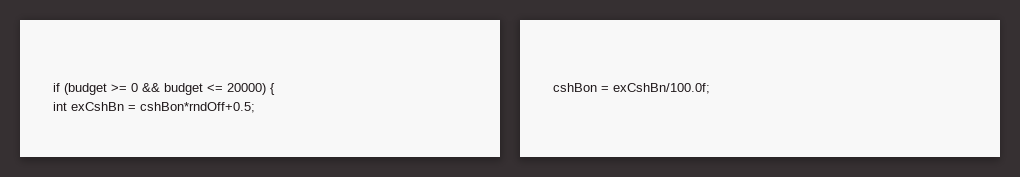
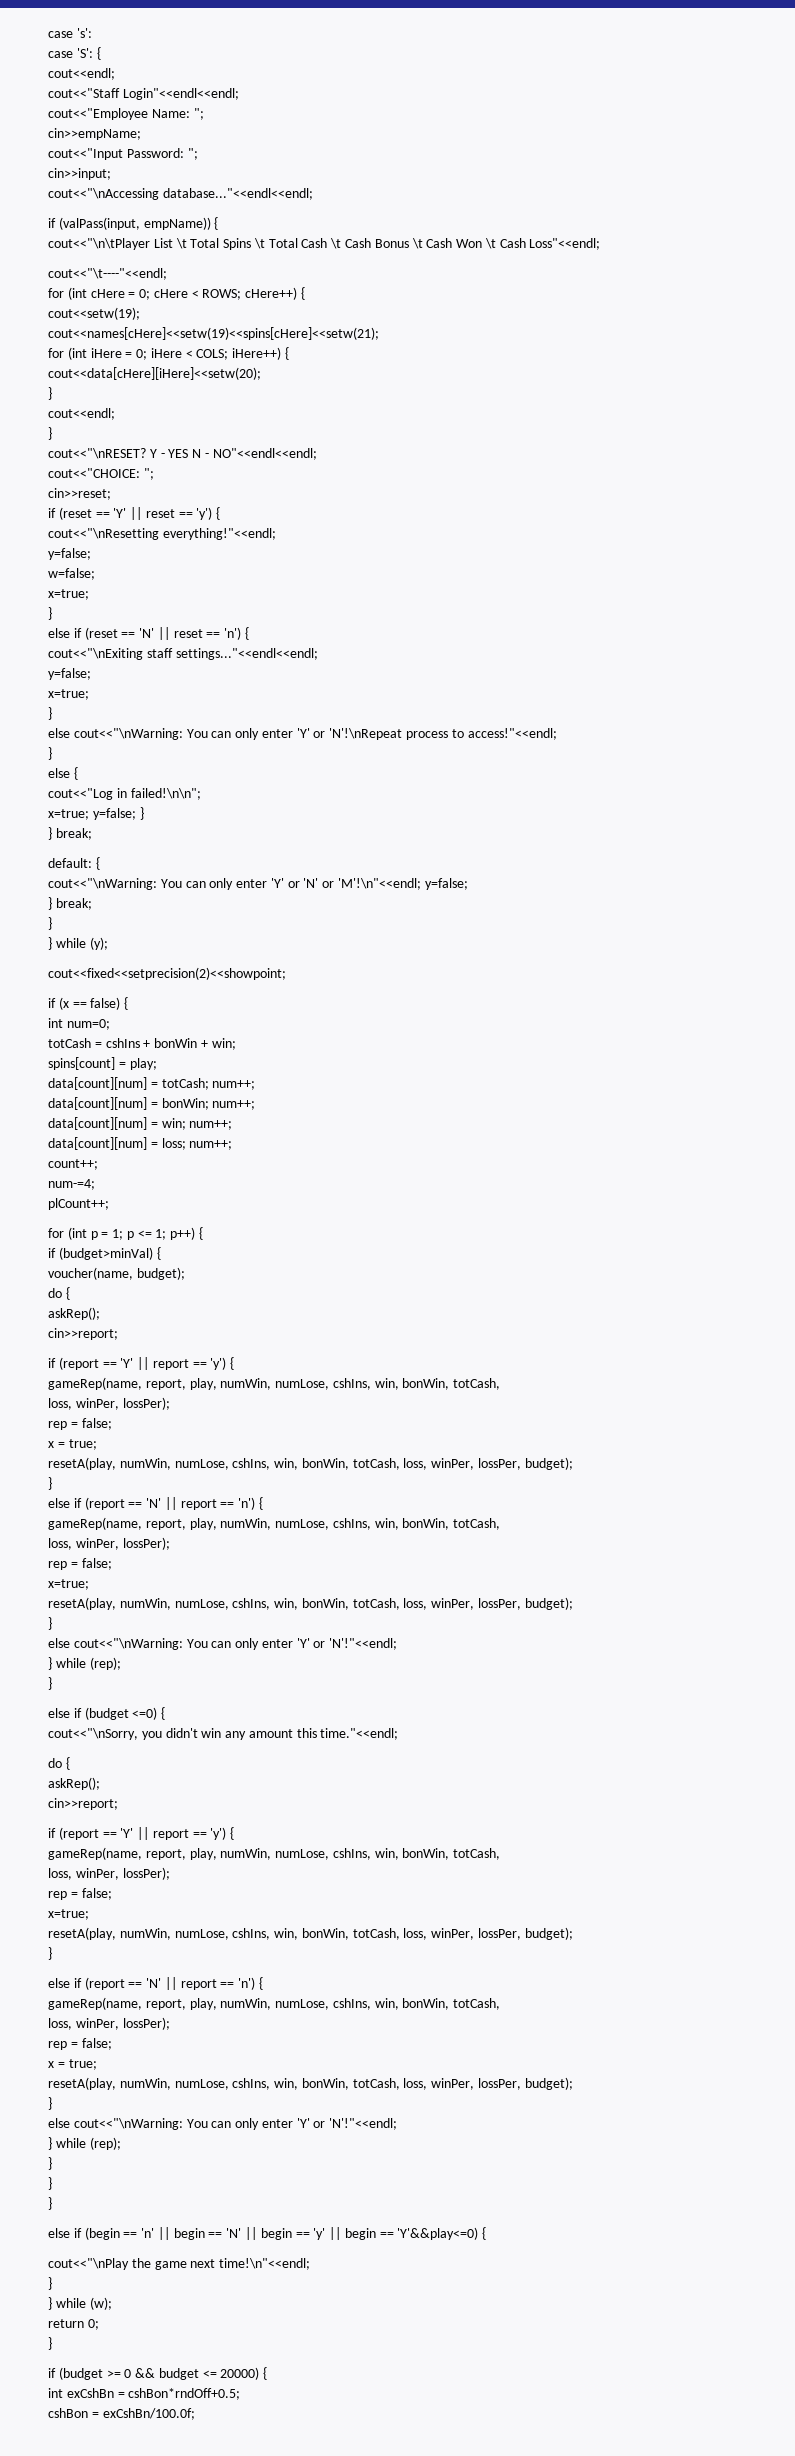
(53, 87) none -> [48,28,92,38] [48,47,101,60] [48,68,115,80] [48,88,239,100] [48,108,204,120] [48,128,141,140] [48,148,198,160] [48,168,111,180] [48,188,313,200] [48,217,219,230] [48,238,601,250] [48,268,167,280] [48,287,306,300] [48,307,140,320] [48,327,379,340] [48,347,290,360] [48,367,261,380] [48,387,52,400] [48,408,115,420] [48,427,52,440] [48,448,317,460] [48,468,154,480] [48,488,111,500] [48,507,221,520] [48,528,276,540] [48,548,91,560] [48,568,95,580] [48,589,89,600] [48,607,52,620] [48,627,250,640] [48,648,318,660] [48,668,91,680] [48,689,89,700] [48,707,52,720] [48,728,557,740] [48,747,52,760] [48,767,78,780] [48,788,201,800] [48,807,144,820] [48,827,92,840] [48,857,100,870] [48,878,468,890] [48,897,92,910] [48,917,52,930] [48,937,108,950] [48,967,286,980] [48,997,129,1010] [48,1018,110,1030] [48,1038,236,1050] [48,1057,157,1070] [48,1077,256,1090] [48,1097,256,1110] [48,1117,233,1130] [48,1137,233,1150] [48,1159,98,1170] [48,1179,95,1190] [48,1198,109,1210] [48,1227,204,1240] [48,1247,161,1260] [48,1267,185,1280] [48,1287,70,1300] [48,1307,100,1320] [48,1328,118,1340] [48,1357,235,1370] [48,1377,501,1390] [48,1397,170,1410] [48,1418,112,1430] [48,1439,97,1450] [48,1457,573,1470] [48,1477,52,1490] [48,1497,264,1510] [48,1517,501,1530] [48,1537,170,1550] [48,1558,112,1570] [48,1579,89,1590] [48,1597,573,1610] [48,1617,52,1630] [48,1638,398,1650] [48,1657,121,1670] [48,1677,52,1690] [48,1707,166,1720] [48,1728,399,1740] [48,1757,70,1770] [48,1777,100,1790] [48,1798,118,1810] [48,1827,235,1840] [48,1847,501,1860] [48,1867,170,1880] [48,1888,112,1900] [48,1909,89,1920] [48,1927,573,1940] [48,1947,52,1960] [48,1977,264,1990] [48,1997,501,2010] [48,2017,170,2030] [48,2038,112,2050] [48,2059,97,2070] [48,2077,573,2090] [48,2097,52,2110] [48,2118,398,2130] [48,2137,121,2150] [48,2157,52,2170] [48,2177,52,2190] [48,2197,52,2210] [48,2227,487,2240] [48,2258,311,2270] [48,2277,52,2290] [48,2297,112,2310] [48,2319,99,2330] [48,2337,52,2350] case 's': // case 'S': { // cout<<endl; // cout<<"Staff Login"<<endl<<endl; // cout<<"Employee Name: "; // cin>>empName; // cout<<"Input Password: "; // cin>>input; // cout<<"\nAccessing database..."<<endl<<endl; // if (valPass(input, empName)) { // cout<<"\n\tPlayer List \t Total Spins \t Total Cash \t Cash Bonus \t Cash Won \t Cash Loss"<<endl; // cout<<"\t----"<<endl; // for (int cHere = 0; cHere < ROWS; cHere++) { // cout<<setw(19); // cout<<names[cHere]<<setw(19)<<spins[cHere]<<setw(21); // for (int iHere = 0; iHere < COLS; iHere++) { // cout<<data[cHere][iHere]<<setw(20); // } // cout<<endl; // } // cout<<"\nRESET? Y - YES N - NO"<<endl<<endl; // cout<<"CHOICE: "; // cin>>reset; // if (reset == 'Y' || reset == 'y') { // cout<<"\nResetting everything!"<<endl; // y=false; // w=false; // x=true; // } // else if (reset == 'N' || reset == 'n') { // cout<<"\nExiting staff settings..."<<endl<<endl; // y=false; // x=true; // } // else cout<<"\nWarning: You can only enter 'Y' or 'N'!\nRepeat process to access!"<<endl; // } // else { // cout<<"Log in failed!\n\n"; // x=true; y=false; } // } break; // default: { // cout<<"\nWarning: You can only enter 'Y' or 'N' or 'M'!\n"<<endl; y=false; // } break; // } // } while (y); // cout<<fixed<<setprecision(2)<<showpoint; // if (x == false) { // int num=0; // totCash = cshIns + bonWin + win; // spins[count] = play; // data[count][num] = totCash; num++; // data[count][num] = bonWin; num++; // data[count][num] = win; num++; // data[count][num] = loss; num++; // count++; // num-=4; // plCount++; // for (int p = 1; p <= 1; p++) { // if (budget>minVal) { // voucher(name, budget); // do { // askRep(); // cin>>report; // if (report == 'Y' || report == 'y') { // gameRep(name, report, play, numWin, numLose, cshIns, win, bonWin, totCash, // loss, winPer, lossPer); // rep = false; // x = true; // resetA(play, numWin, numLose, cshIns, win, bonWin, totCash, loss, winPer, lossPer, budget); // } // else if (report == 'N' || report == 'n') { // gameRep(name, report, play, numWin, numLose, cshIns, win, bonWin, totCash, // loss, winPer, lossPer); // rep = false; // x=true; // resetA(play, numWin, numLose, cshIns, win, bonWin, totCash, loss, winPer, lossPer, budget); // } // else cout<<"\nWarning: You can only enter 'Y' or 'N'!"<<endl; // } while (rep); // } // else if (budget <=0) { // cout<<"\nSorry, you didn't win any amount this time."<<endl; // do { // askRep(); // cin>>report; // if (report == 'Y' || report == 'y') { // gameRep(name, report, play, numWin, numLose, cshIns, win, bonWin, totCash, // loss, winPer, lossPer); // rep = false; // x=true; // resetA(play, numWin, numLose, cshIns, win, bonWin, totCash, loss, winPer, lossPer, budget); // } // else if (report == 'N' || report == 'n') { // gameRep(name, report, play, numWin, numLose, cshIns, win, bonWin, totCash, // loss, winPer, lossPer); // rep = false; // x = true; // resetA(play, numWin, numLose, cshIns, win, bonWin, totCash, loss, winPer, lossPer, budget); // } // else cout<<"\nWarning: You can only enter 'Y' or 'N'!"<<endl; // } while (rep); // } // } // } // else if (begin == 'n' || begin == 'N' || begin == 'y' || begin == 'Y'&&play<=0) { // cout<<"\nPlay the game next time!\n"<<endl; // } // } while (w); // return 0; // } //

